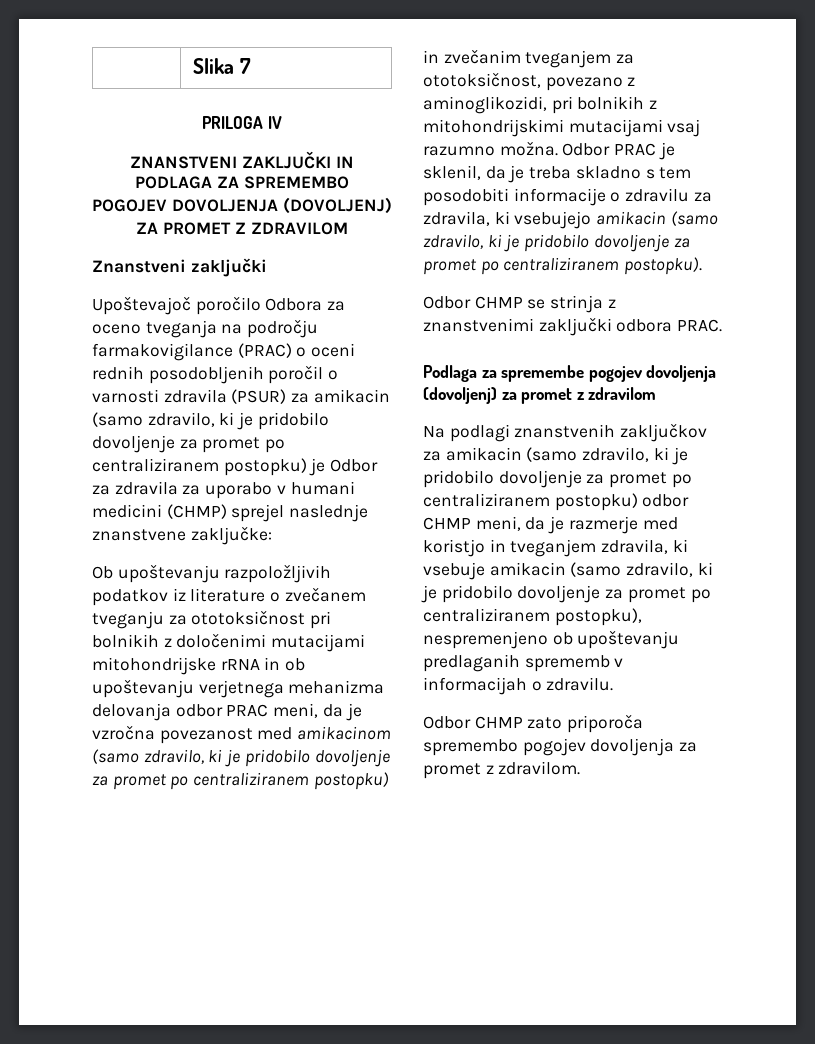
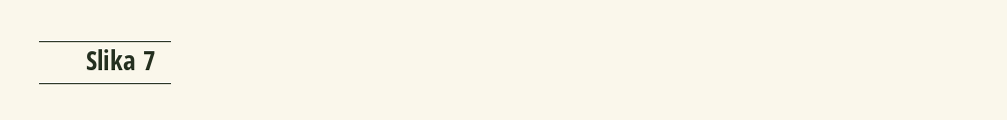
[202,116,282,129] [130,151,354,169] [135,176,349,189] [92,197,392,214] [136,222,348,235] [92,258,267,277] [92,296,346,315] [92,319,319,338] [92,343,356,361] [92,365,339,384] [92,389,390,404] [92,412,329,430] [92,435,286,453] [92,458,379,476] [92,481,355,499] [92,504,369,522] [92,526,272,545] [92,564,332,583] [92,587,366,606] [92,610,332,629] [92,633,366,652] [92,657,306,675] [92,679,385,698] [92,703,362,721] [92,725,392,744] [92,749,390,767] [92,772,389,790] [423,49,635,68] [423,72,636,91] [423,96,658,114] [423,119,701,137] [423,141,675,160] [423,165,692,183] [423,188,712,206] [423,211,718,229] [423,234,690,252] [423,257,703,275] [423,295,616,313] [423,317,723,336] [423,365,717,382] [423,387,657,404] [423,423,708,442] [423,447,688,465] [423,470,692,488] [423,493,690,511] [423,516,678,534] [423,539,688,557] [423,562,713,580] [421,585,711,603] [423,608,642,626] [423,630,680,649] [423,654,624,672] [423,677,614,695] [423,714,644,733] [423,738,698,756] [423,761,581,779] // PRILOGA IV // ZNANSTVENI ZAKLJUČKI IN PODLAGA ZA SPREMEMBO // POGOJEV DOVOLJENJA (DOVOLJENJ) ZA PROMET Z ZDRAVILOM // Znanstveni zaključki // Upoštevajoč poročilo Odbora za oceno tveganja na področju farmakovigilance (PRAC) o oceni rednih posodobljenih poročil o varnosti zdravila (PSUR) za amikacin (samo zdravilo, ki je pridobilo dovoljenje za promet po centraliziranem postopku) je Odbor za zdravila za uporabo v humani medicini (CHMP) sprejel naslednje znanstvene zaključke: // Ob upoštevanju razpoložljivih podatkov iz literature o zvečanem tveganju za ototoksičnost pri bolnikih z določenimi mutacijami mitohondrijske rRNA in ob upoštevanju verjetnega mehanizma delovanja odbor PRAC meni, da je vzročna povezanost med amikacinom (samo zdravilo, ki je pridobilo dovoljenje za promet po centraliziranem postopku) in zvečanim tveganjem za ototoksičnost, povezano z aminoglikozidi, pri bolnikih z mitohondrijskimi mutacijami vsaj razumno možna. Odbor PRAC je sklenil, da je treba skladno s tem posodobiti informacije o zdravilu za zdravila, ki vsebujejo amikacin (samo zdravilo, ki je pridobilo dovoljenje za promet po centraliziranem postopku). // Odbor CHMP se strinja z znanstvenimi zaključki odbora PRAC. // Podlaga za spremembe pogojev dovoljenja (dovoljenj) za promet z zdravilom // Na podlagi znanstvenih zaključkov za amikacin (samo zdravilo, ki je pridobilo dovoljenje za promet po centraliziranem postopku) odbor CHMP meni, da je razmerje med koristjo in tveganjem zdravila, ki vsebuje amikacin (samo zdravilo, ki je pridobilo dovoljenje za promet po centraliziranem postopku), nespremenjeno ob upoštevanju predlaganih sprememb v informacijah o zdravilu. // Odbor CHMP zato priporoča spremembo pogojev dovoljenja za promet z zdravilom. -> (158, 61) none

